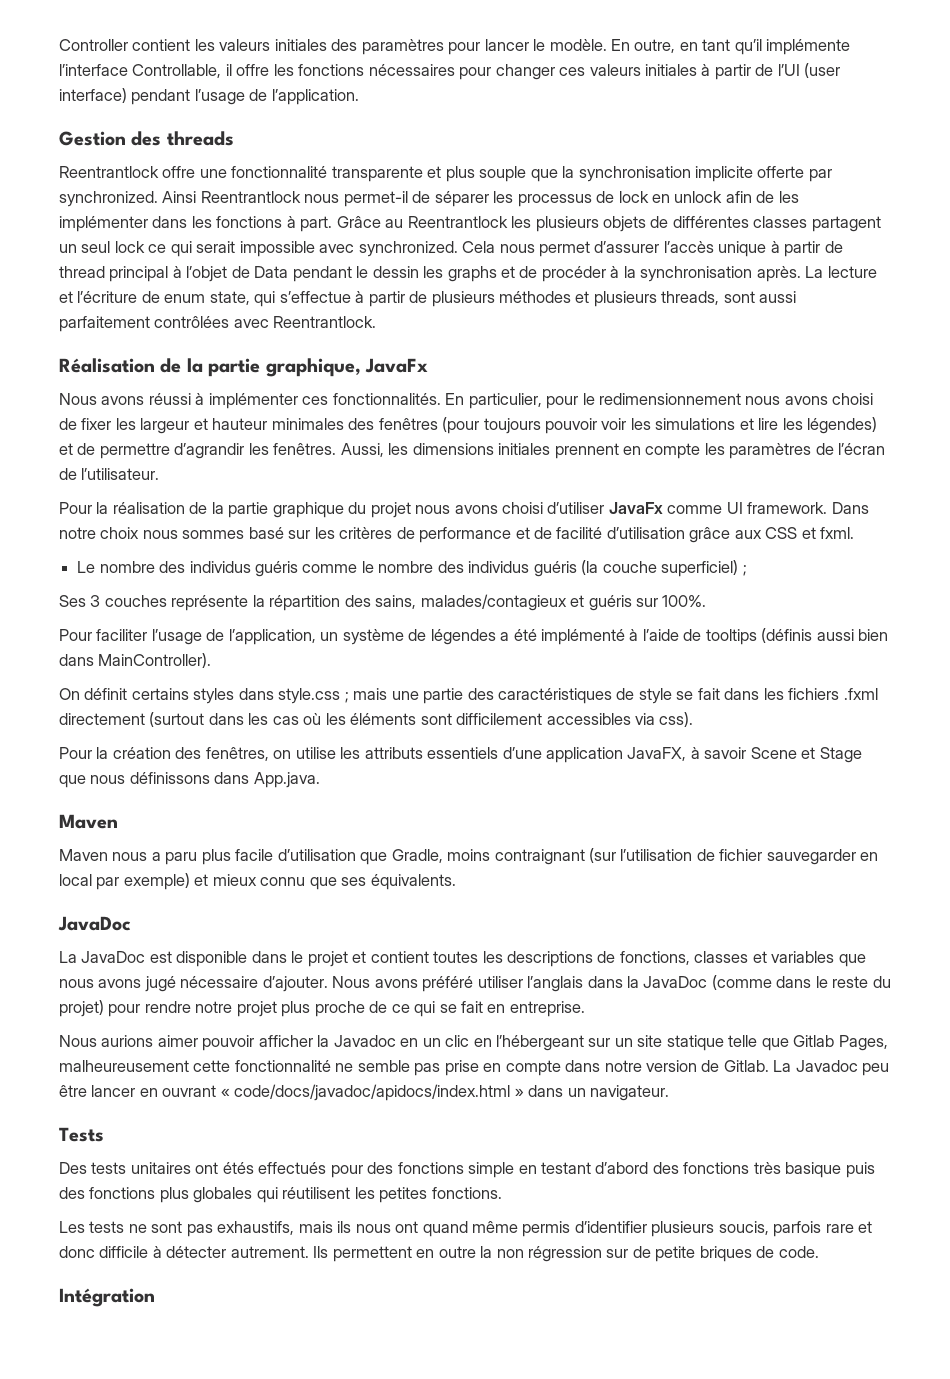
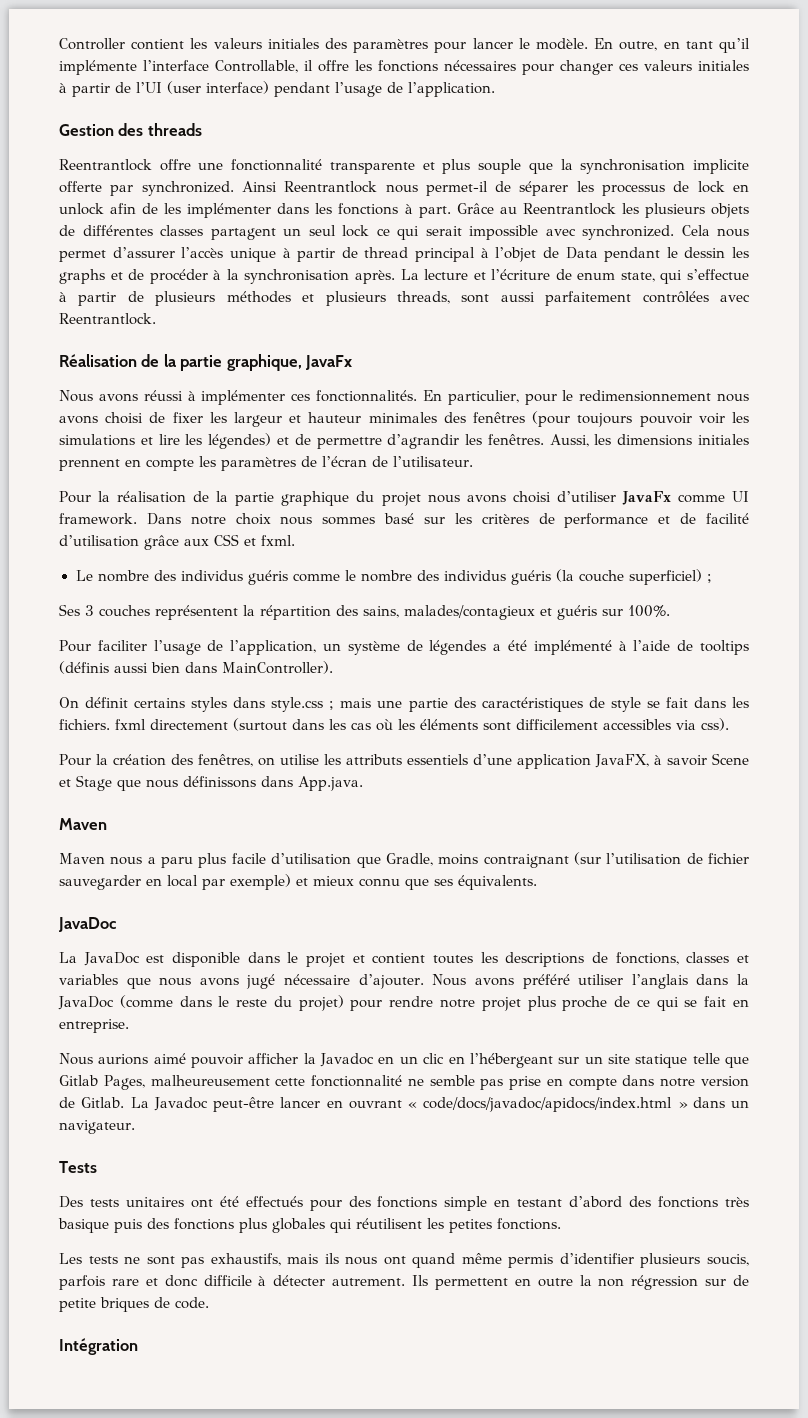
[171,595,249,611] représente -> [155,605,238,620] représentent
[788,688,878,700] fichiers .fxml -> [59,719,146,730] fichiers. fxml
[157,1035,198,1047] aimer -> [153,1053,186,1064] aimé
[862,1063,890,1076] [59,1085,87,1097] peu être -> [213,1097,274,1112] peut-être
[222,1162,254,1174] étés -> [219,1196,239,1207] été

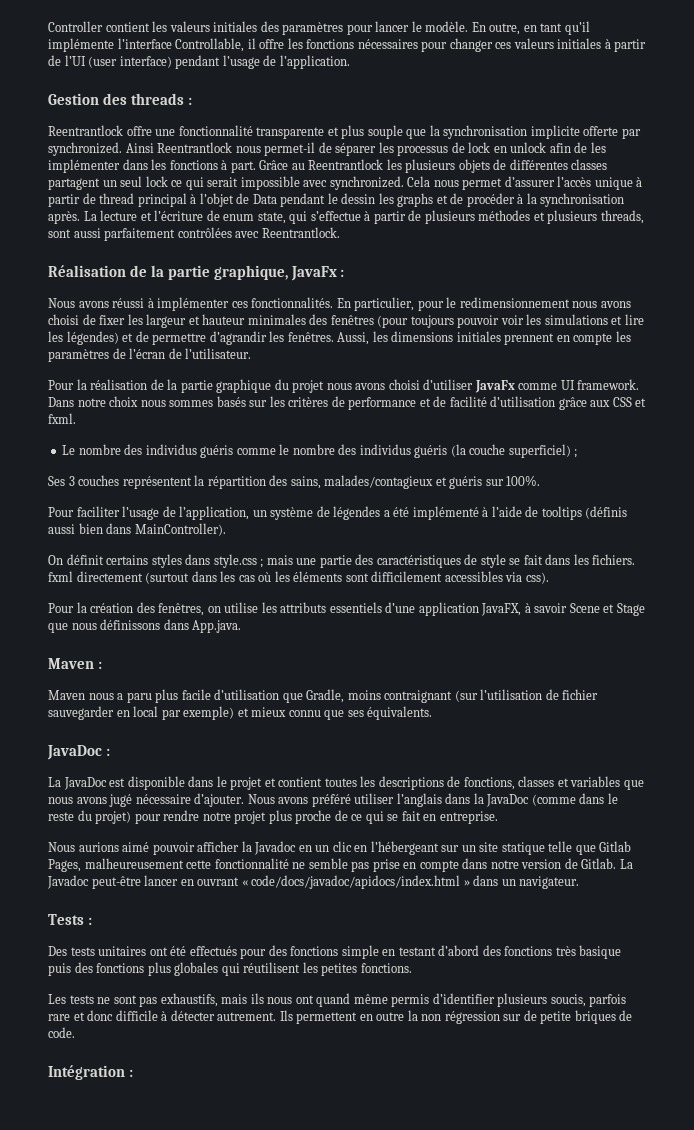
(202, 129) none -> [187,97,192,105] :
(353, 362) none -> [340,269,345,277] :
[384,513,415,524] basé -> [216,396,246,407] basés
(107, 824) none -> [97,661,102,669] :
(116, 924) none -> [105,748,110,756] :
(97, 1167) none -> [87,917,92,925] :
(138, 1346) none -> [128,1069,133,1077] :

